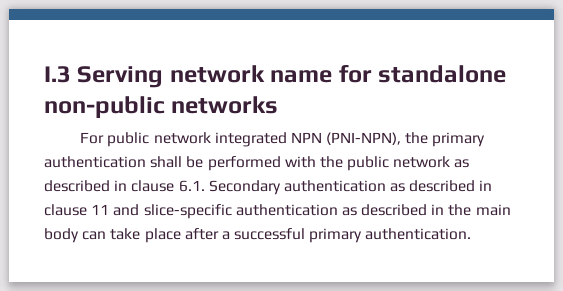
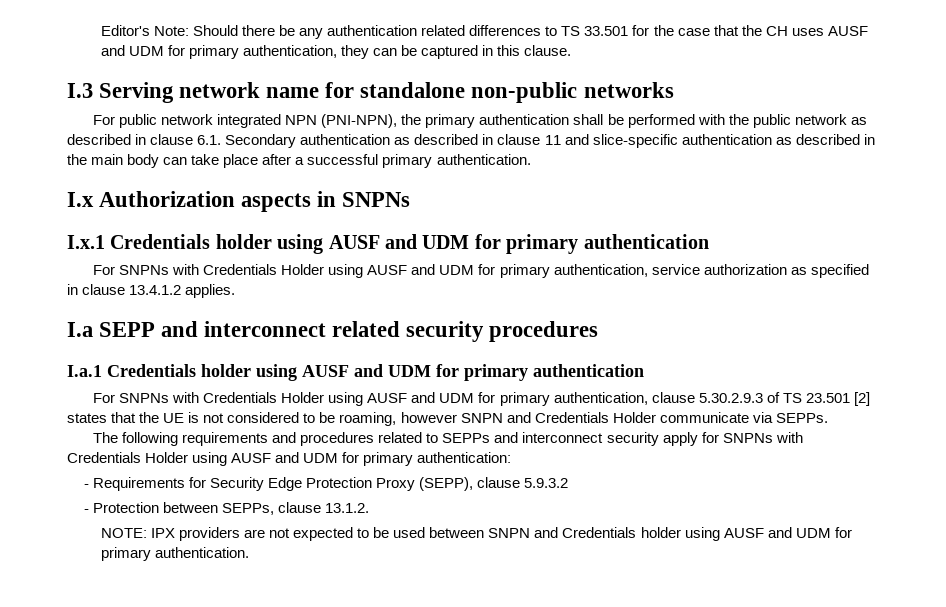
(44, 74) none -> [100,25,868,39] [100,45,572,59] Editor's Note: Should there be any authentication related differences to TS 33.501 for the case that the CH uses AUSF and UDM for primary authentication, they can be captured in this clause. //
(472, 234) none -> [67,191,411,212] [67,234,709,254] [93,264,869,278] [67,284,236,298] [67,321,599,342] [67,364,644,381] [93,392,870,406] [67,412,828,426] [93,432,803,446] [67,452,512,466] [83,477,569,491] [83,502,370,515] [100,527,852,541] [100,547,249,561] // I.x Authorization aspects in SNPNs // I.x.1 Credentials holder using AUSF and UDM for primary authentication // For SNPNs with Credentials Holder using AUSF and UDM for primary authentication, service authorization as specified in clause 13.4.1.2 applies. // I.a SEPP and interconnect related security procedures // I.a.1 Credentials holder using AUSF and UDM for primary authentication // For SNPNs with Credentials Holder using AUSF and UDM for primary authentication, clause 5.30.2.9.3 of TS 23.501 [2] states that the UE is not considered to be roaming, however SNPN and Credentials Holder communicate via SEPPs. // The following requirements and procedures related to SEPPs and interconnect security apply for SNPNs with Credentials Holder using AUSF and UDM for primary authentication: // - Requirements for Security Edge Protection Proxy (SEPP), clause 5.9.3.2 // - Protection between SEPPs, clause 13.1.2. // NOTE: IPX providers are not expected to be used between SNPN and Credentials holder using AUSF and UDM for primary authentication.

